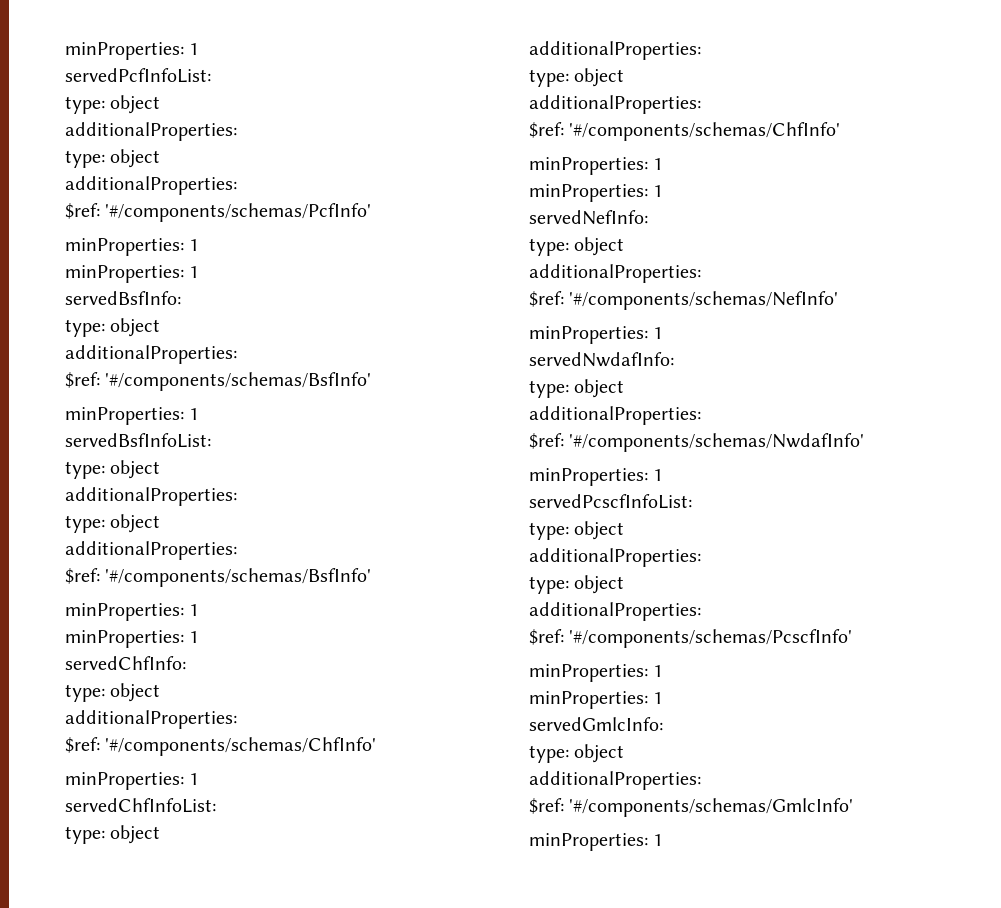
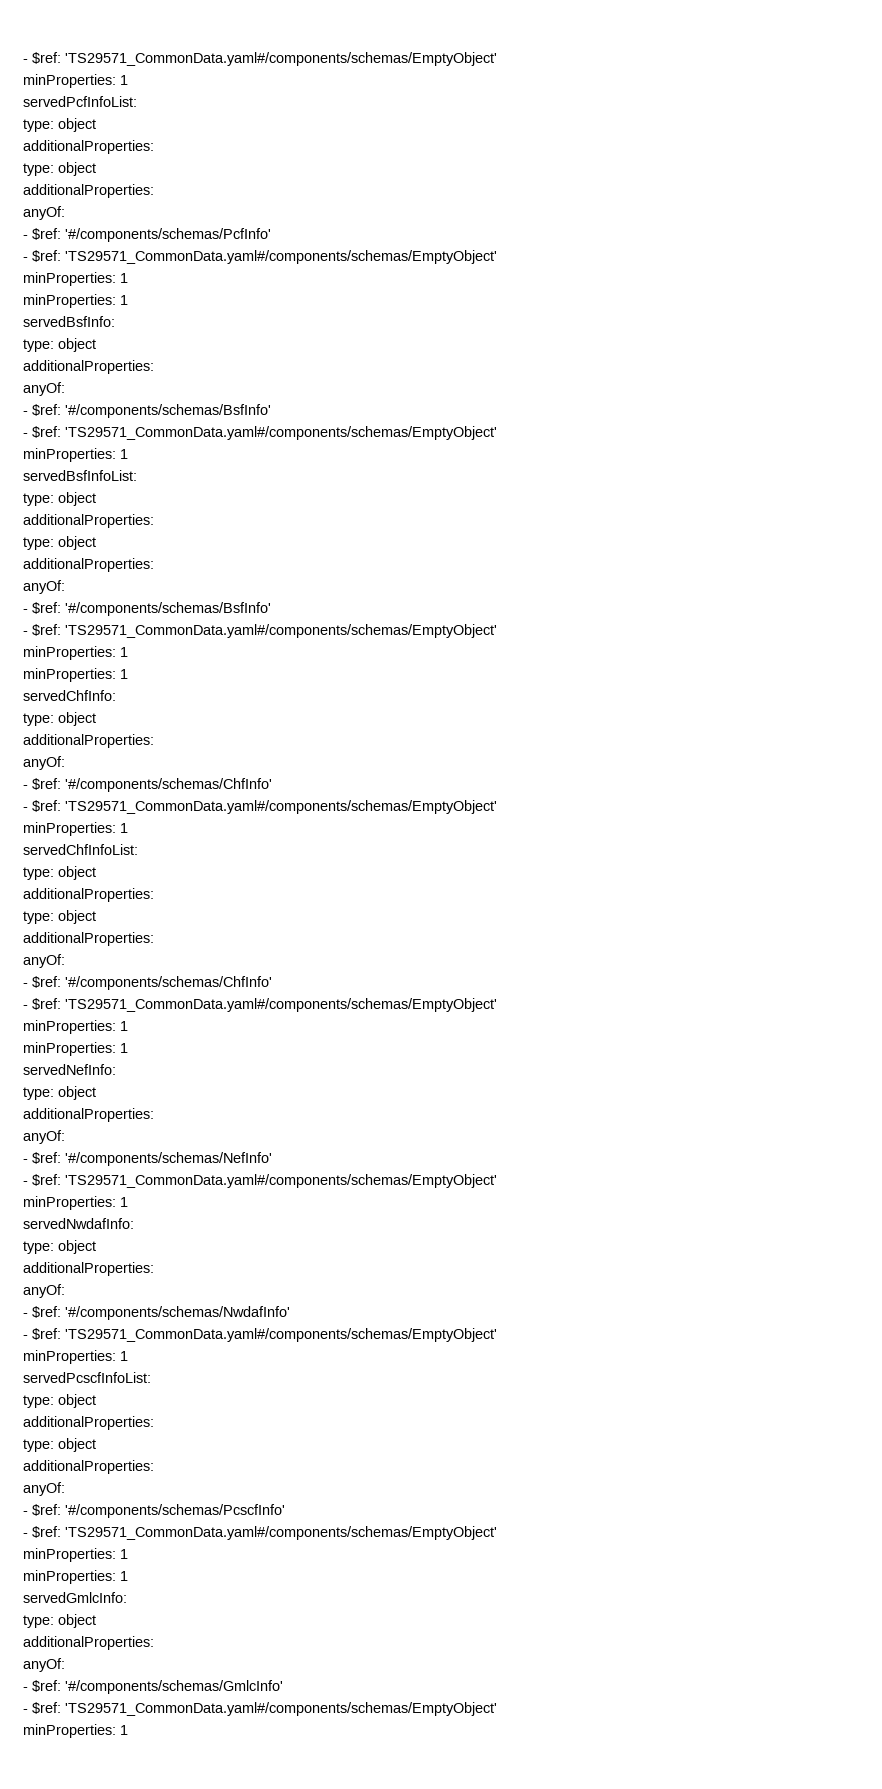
(65, 51) none -> [23,52,497,66] - $ref: 'TS29571_CommonData.yaml#/components/schemas/EmptyObject' //
(237, 185) none -> [23,206,65,220] [23,235,28,239] anyOf: // -
(372, 212) none -> [23,250,497,264] // - $ref: 'TS29571_CommonData.yaml#/components/schemas/EmptyObject'
[65,372,372,391] $ref: '#/components/schemas/BsfInfo' -> [23,382,65,396] [23,404,271,418] [23,426,497,440] anyOf: // - $ref: '#/components/schemas/BsfInfo' // - $ref: 'TS29571_CommonData.yaml#/components/schemas/EmptyObject'
[65,568,372,587] $ref: '#/components/schemas/BsfInfo' -> [23,580,65,594] [23,602,271,616] [23,624,497,638] anyOf: // - $ref: '#/components/schemas/BsfInfo' // - $ref: 'TS29571_CommonData.yaml#/components/schemas/EmptyObject'
[65,737,377,756] $ref: '#/components/schemas/ChfInfo' -> [23,756,65,770] [23,778,272,792] [23,800,497,814] anyOf: // - $ref: '#/components/schemas/ChfInfo' // - $ref: 'TS29571_CommonData.yaml#/components/schemas/EmptyObject'
[529,122,841,141] $ref: '#/components/schemas/ChfInfo' -> [23,954,65,968] [23,976,272,990] [23,998,497,1012] anyOf: // - $ref: '#/components/schemas/ChfInfo' // - $ref: 'TS29571_CommonData.yaml#/components/schemas/EmptyObject'
(701, 273) none -> [23,1130,65,1144] [23,1159,28,1163] anyOf: // -
(839, 300) none -> [23,1174,497,1188] // - $ref: 'TS29571_CommonData.yaml#/components/schemas/EmptyObject'
(701, 415) none -> [23,1284,65,1298] [23,1313,28,1317] anyOf: // -
(865, 442) none -> [23,1328,497,1342] // - $ref: 'TS29571_CommonData.yaml#/components/schemas/EmptyObject'
(701, 611) none -> [23,1482,65,1496] [23,1511,28,1515] anyOf: // -
(853, 638) none -> [23,1526,497,1540] // - $ref: 'TS29571_CommonData.yaml#/components/schemas/EmptyObject'
(701, 780) none -> [23,1658,65,1672] [23,1687,28,1691] anyOf: // -
(854, 807) none -> [23,1702,497,1716] // - $ref: 'TS29571_CommonData.yaml#/components/schemas/EmptyObject'

